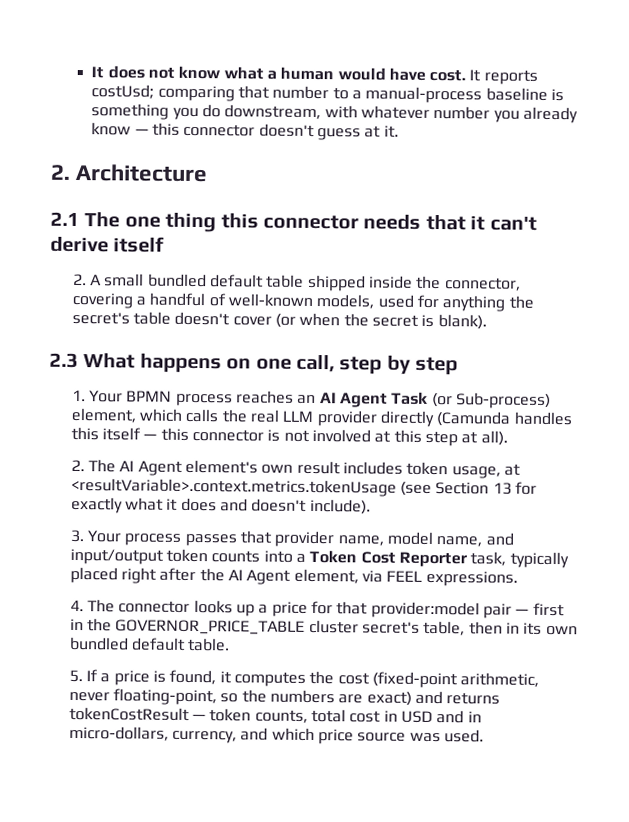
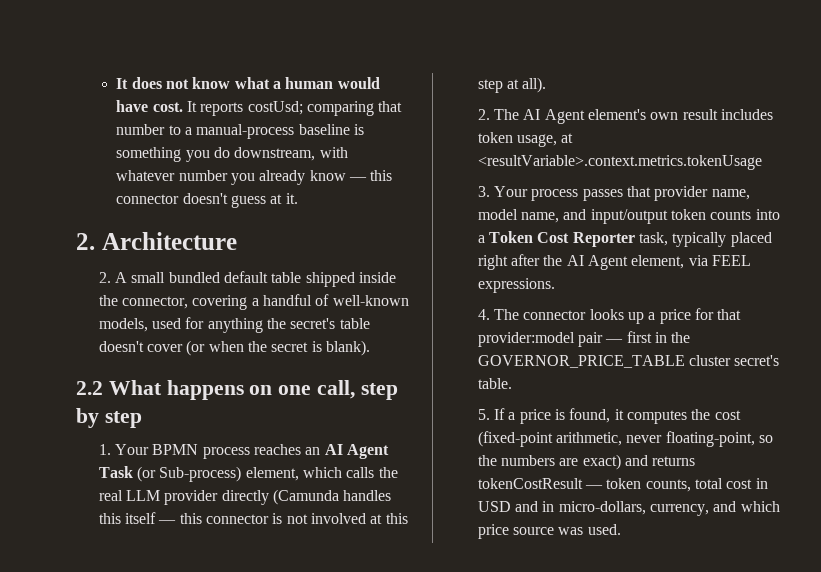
[50,211,537,233] [50,236,165,253] // 2.1 The one thing this connector needs that it can't derive itself -> (237, 241) none
[49,352,79,369] 2.3 -> [76,381,103,395] 2.2
[399,481,537,496] [70,496,371,515] (see Section 13 for exactly what it does and doesn't include). -> (762, 162) none
[423,620,578,636] [68,636,186,651] table, then in its own bundled default -> (780, 360) none

